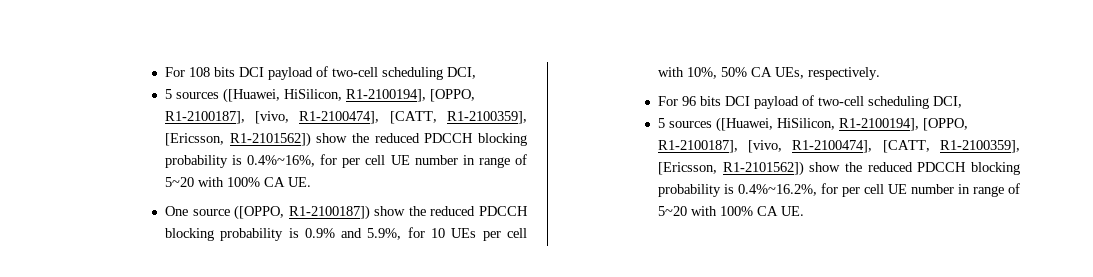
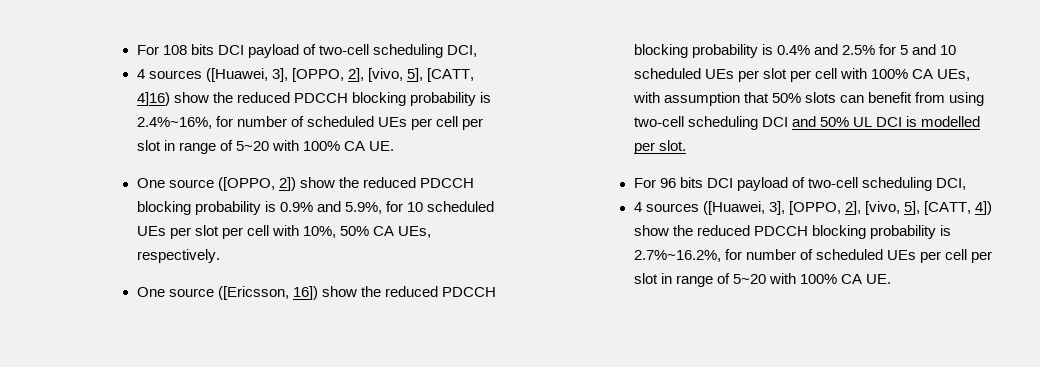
[164,88,475,103] [164,111,527,124] [164,132,527,147] [164,154,458,168] 5 sources ([Huawei, HiSilicon, R1-2100194], [OPPO, R1-2100187], [vivo, R1-2100474], [CATT, R1-2100359], [Ericsson, R1-2101562]) show the reduced PDCCH blocking probability is 0.4%~16%, for per cell UE number -> [136,68,475,82] [136,92,491,106] [136,116,484,130] [136,140,161,151] 4 sources ([Huawei, 3], [OPPO, 2], [vivo, 5], [CATT, 4]16) show the reduced PDCCH blocking probability is 2.4%~16%, for number of scheduled UEs per cell per slot
[288,205,370,220] R1-2100187]) -> [278,177,296,191] 2])
[451,228,501,241] UEs per -> [427,201,495,212] [136,225,243,239] scheduled UEs per slot per
(880, 73) none -> [136,286,496,300] [633,44,957,58] [633,68,971,82] [632,92,985,106] [633,116,981,130] [633,140,686,154] // One source ([Ericsson, 16]) show the reduced PDCCH blocking probability is 0.4% and 2.5% for 5 and 10 scheduled UEs per slot per cell with 100% CA UEs, with assumption that 50% slots can benefit from using two-cell scheduling DCI and 50% UL DCI is modelled per slot.
[657,117,968,132] [657,140,1020,153] [657,161,1020,176] [657,183,954,197] 5 sources ([Huawei, HiSilicon, R1-2100194], [OPPO, R1-2100187], [vivo, R1-2100474], [CATT, R1-2100359], [Ericsson, R1-2101562]) show the reduced PDCCH blocking probability is 0.4%~16.2%, for per cell UE number -> [633,201,993,215] [633,225,951,239] [633,249,993,263] [633,273,658,284] 4 sources ([Huawei, 3], [OPPO, 2], [vivo, 5], [CATT, 4]) show the reduced PDCCH blocking probability is 2.7%~16.2%, for number of scheduled UEs per cell per slot

